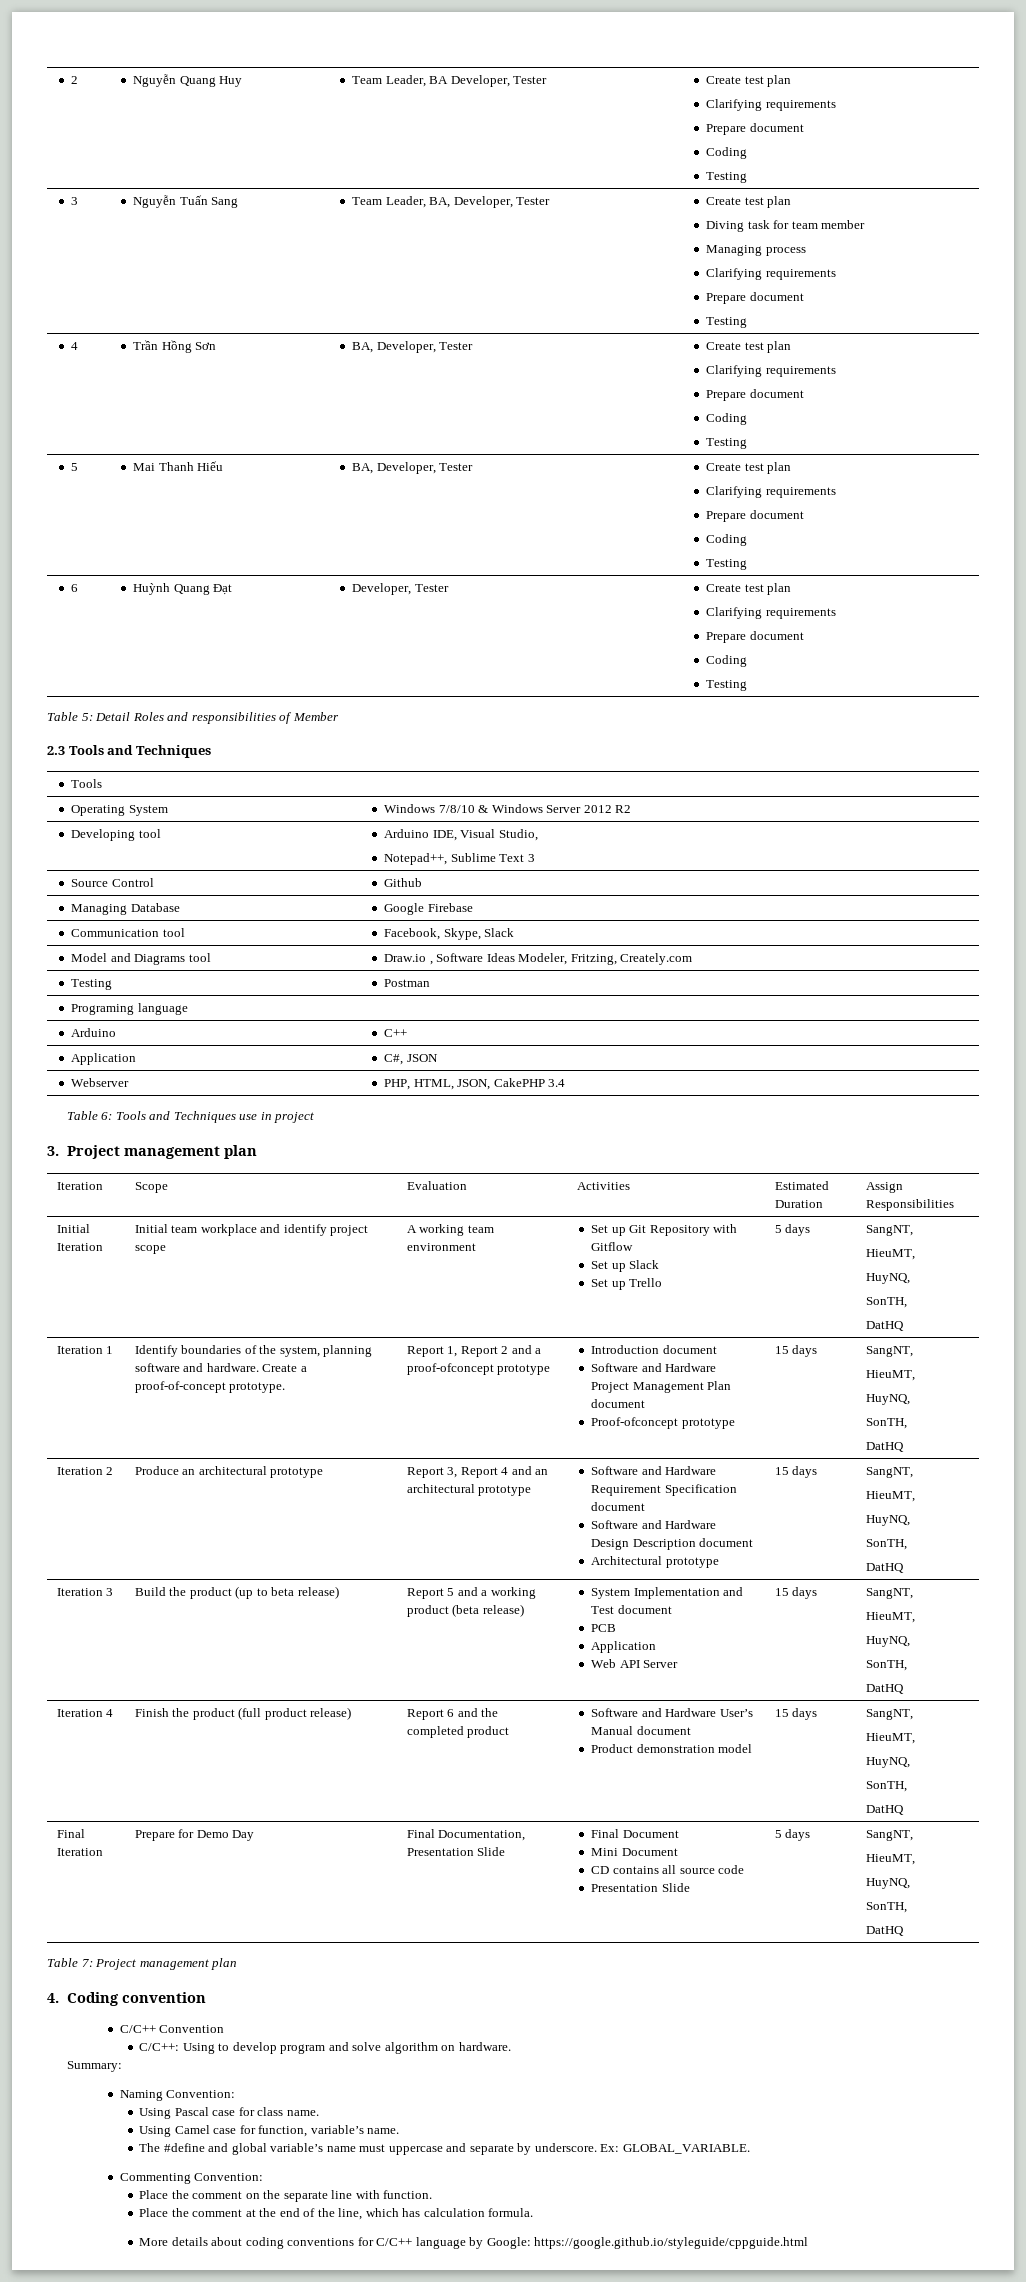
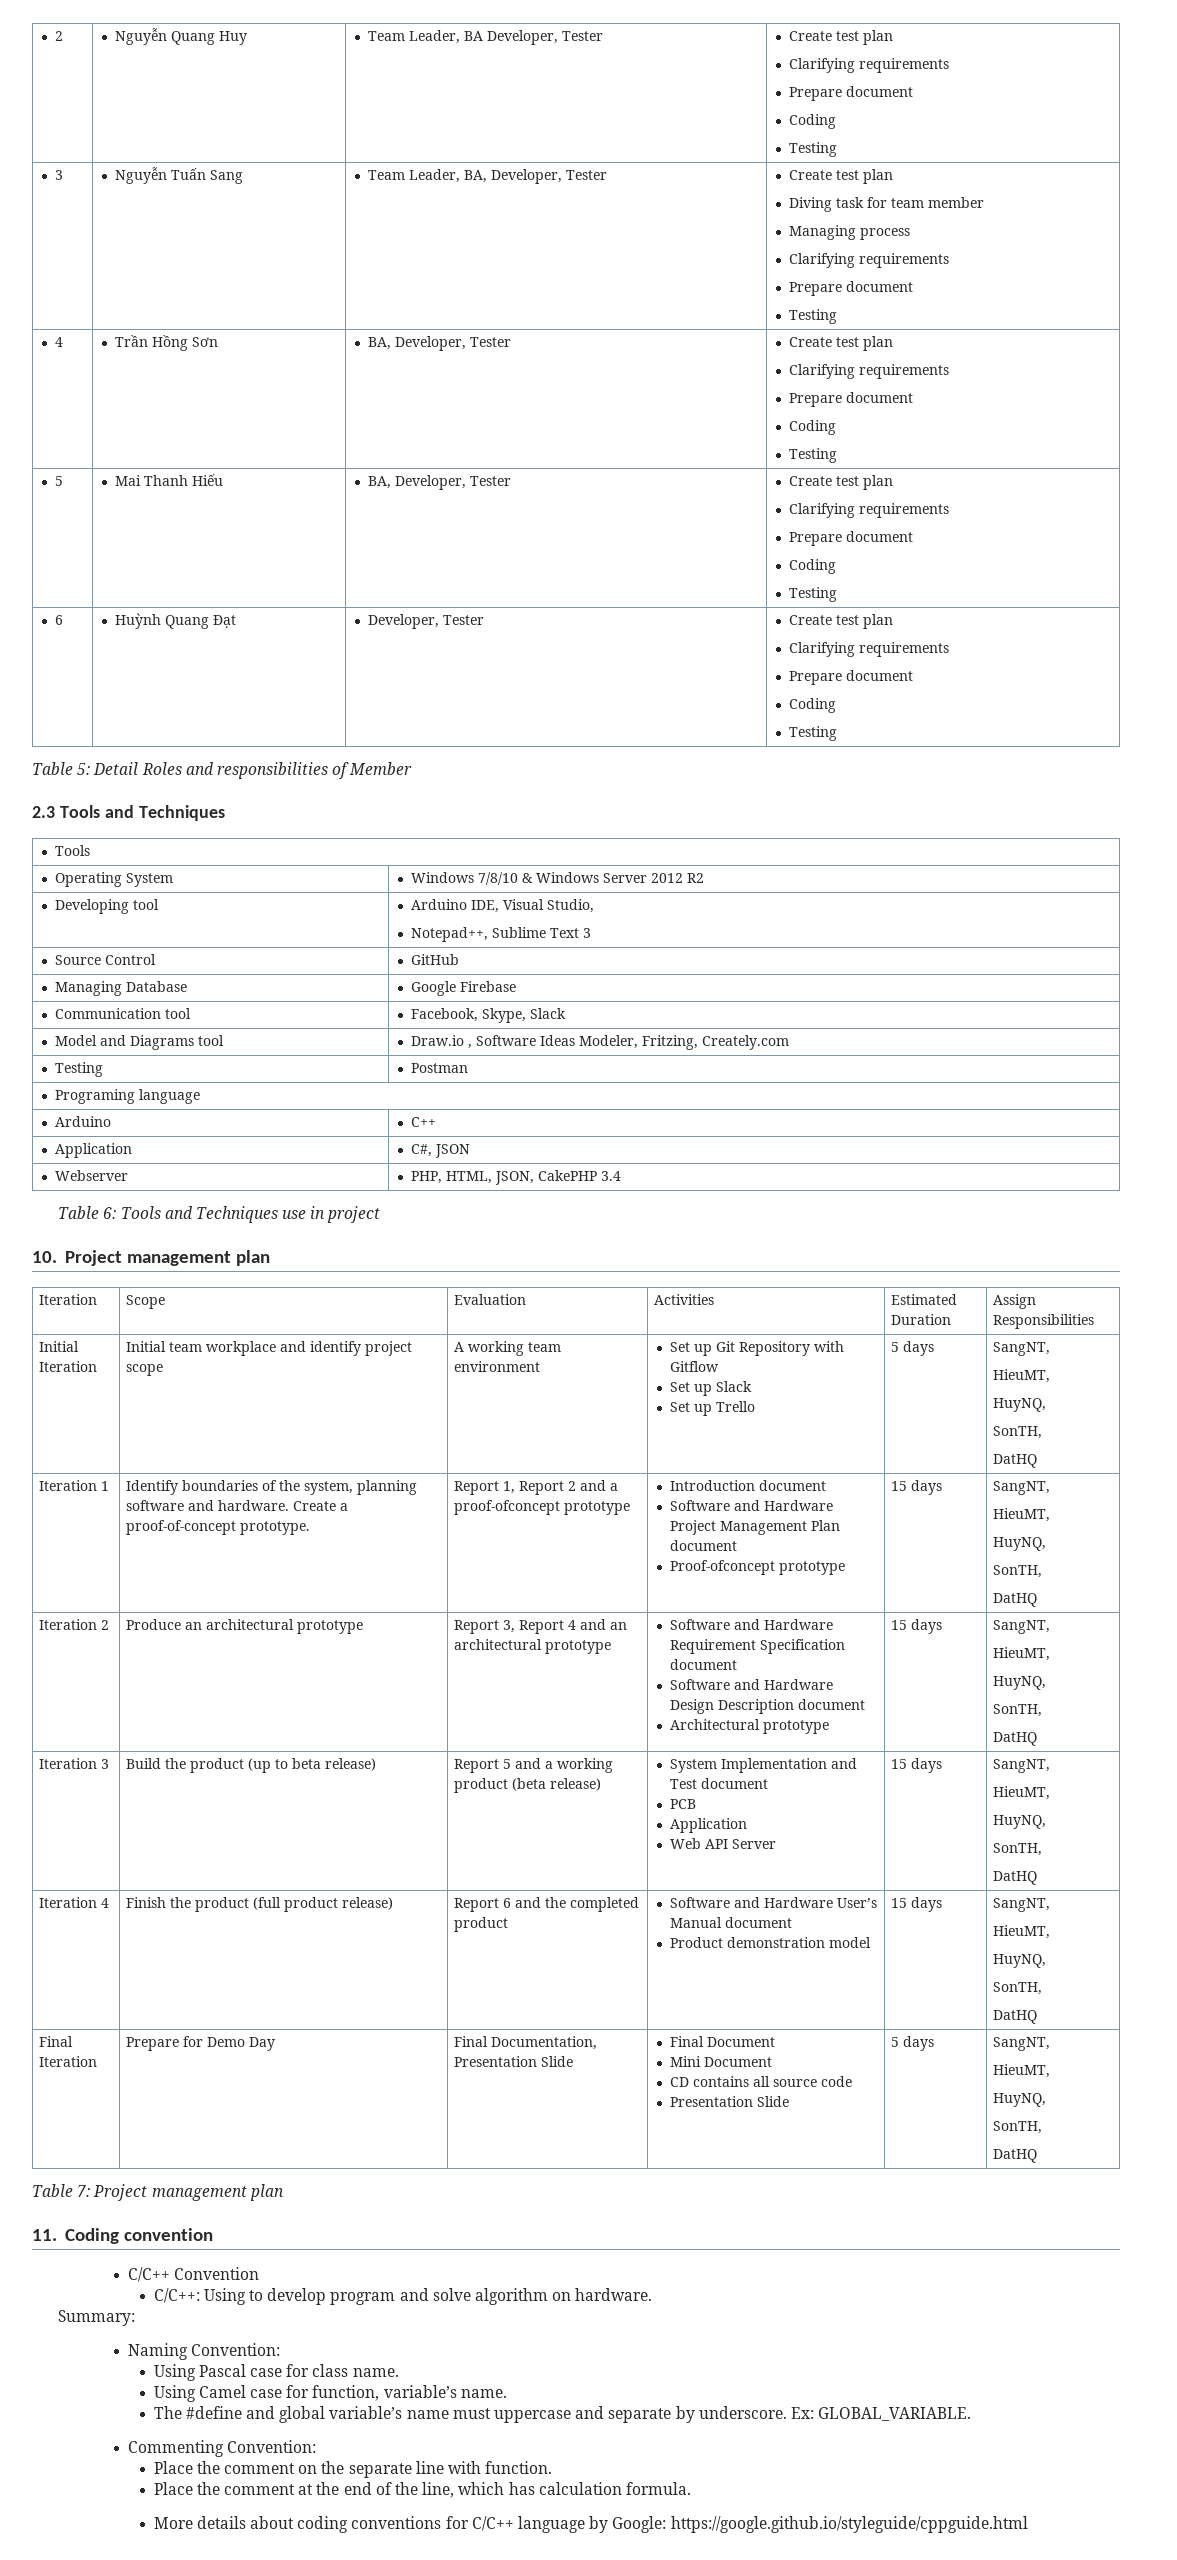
[384,878,423,887] Github -> [410,954,459,965] GitHub
[47,1146,59,1156] 3. -> [32,1251,57,1263] 10.
[47,1993,59,2003] 4. -> [32,2229,57,2241] 11.

